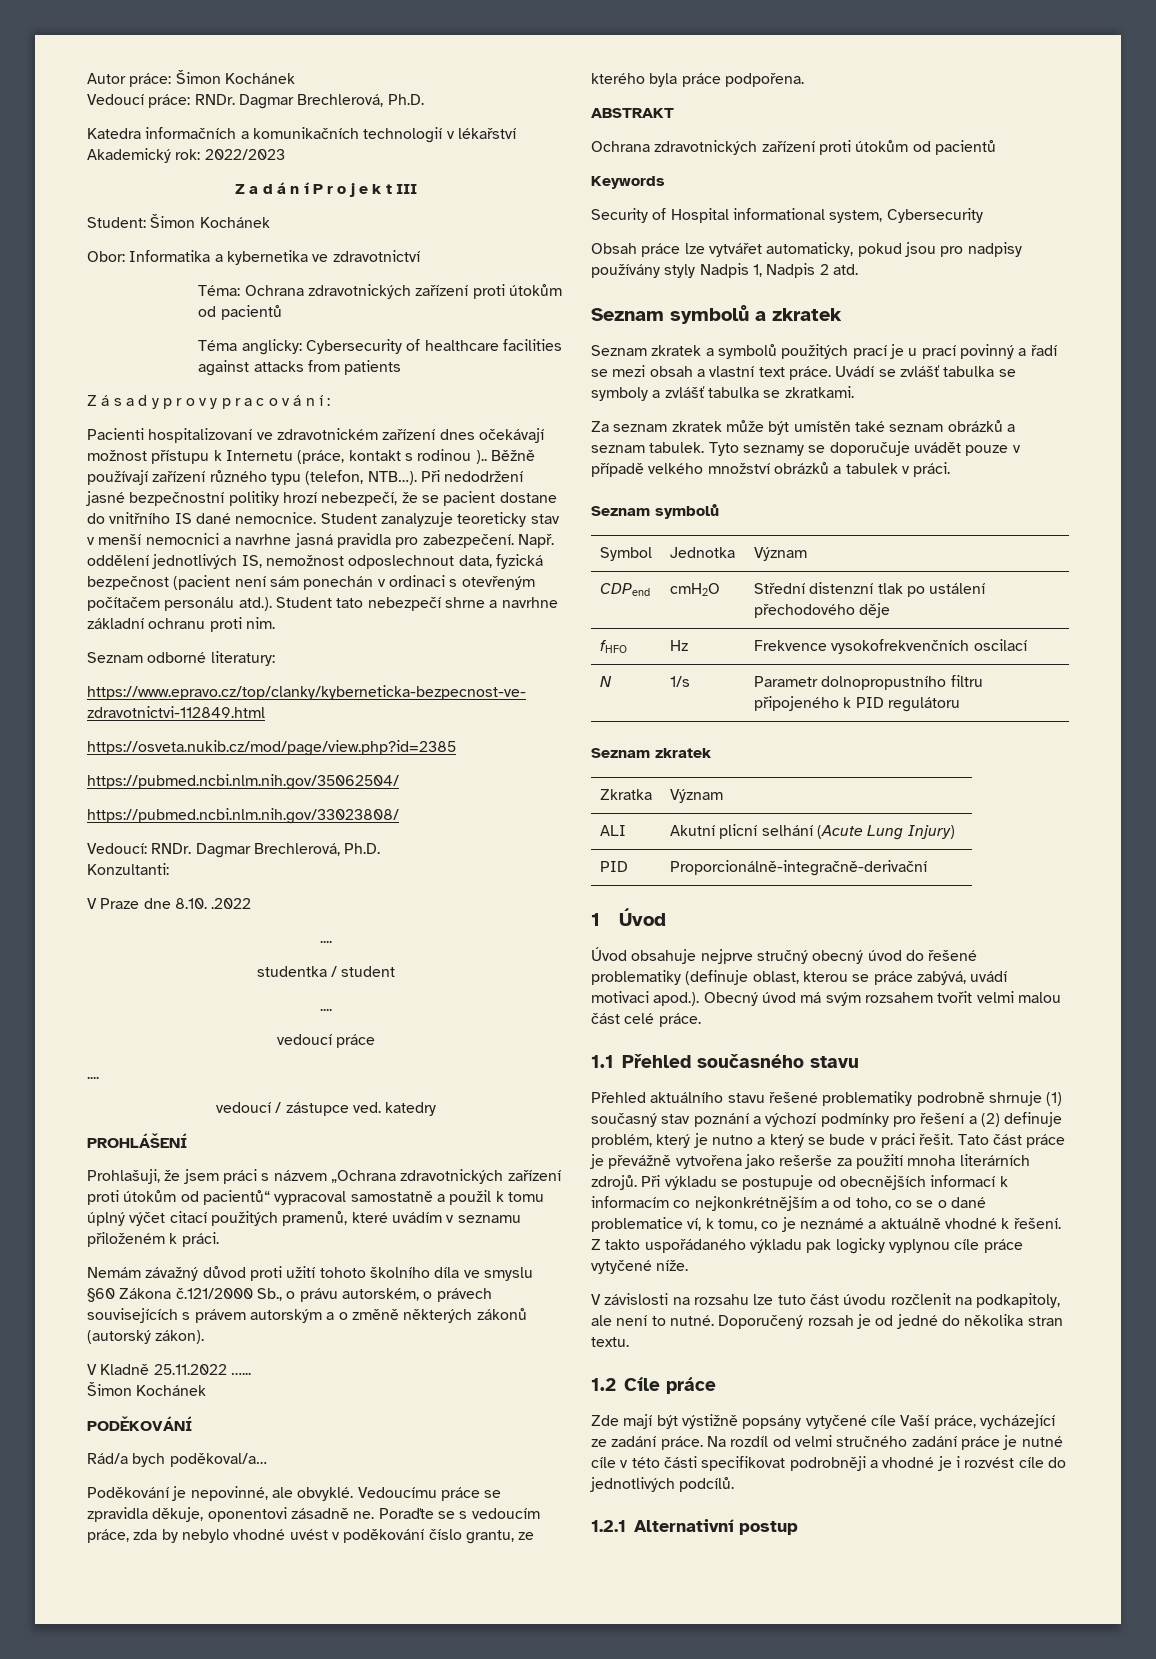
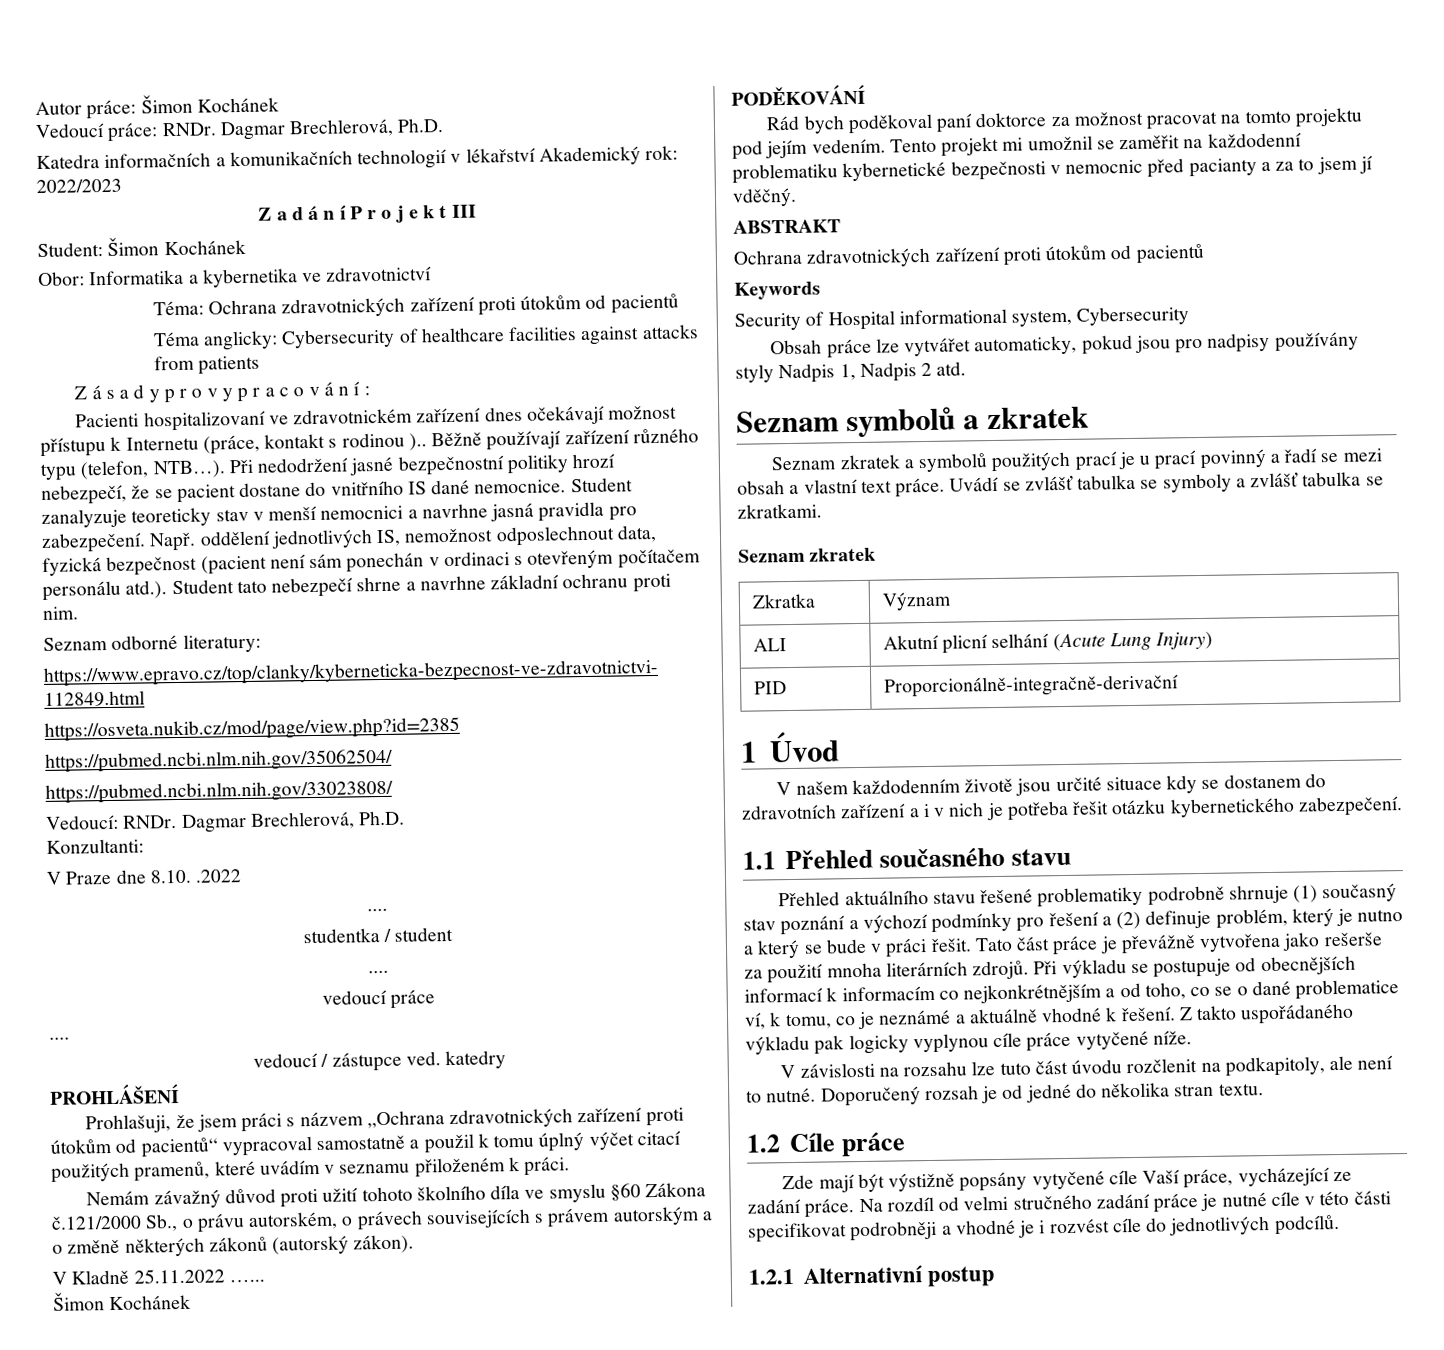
[87,1453,267,1467] [87,1486,502,1501] [87,1507,540,1522] [87,1529,535,1544] [591,73,804,87] Rád/a bych poděkoval/a… // Poděkování je nepovinné, ale obvyklé. Vedoucímu práce se zpravidla děkuje, oponentovi zásadně ne. Poraďte se s vedoucím práce, zda by nebylo vhodné uvést v poděkování číslo grantu, ze kterého byla práce podpořena. -> [766,107,1363,135] [732,132,1302,160] [732,155,1373,184] [732,187,797,207] Rád bych poděkoval paní doktorce za možnost pracovat na tomto projektu pod jejím vedením. Tento projekt mi umožnil se zaměřit na každodenní problematiku kybernetické bezpečnosti v nemocnic před pacianty a za to jsem jí vděčný.
[591,420,1015,435] [591,441,1021,456] [591,462,951,477] [591,504,719,519] [599,547,652,561] [669,547,735,558] [753,547,807,561] [599,583,650,596] [669,583,720,596] [753,582,986,597] [753,603,891,618] [599,640,627,653] [669,640,688,651] [753,639,1027,654] [599,676,612,687] [669,676,690,687] [753,675,983,690] [753,696,960,712] // Za seznam zkratek může být umístěn také seznam obrázků a seznam tabulek. Tyto seznamy se doporučuje uvádět pouze v případě velkého množství obrázků a tabulek v práci. // Seznam symbolů // Symbol | Jednotka | Význam // CDPend | cmH2O | Střední distenzní tlak po ustálení přechodového děje // fHFO | Hz | Frekvence vysokofrekvenčních oscilací // N | 1/s | Parametr dolnopropustního filtru připojeného k PID regulátoru -> (822, 511) none
[591,947,978,964] [591,970,1008,985] [591,991,1061,1006] [591,1013,701,1027] Úvod obsahuje nejprve stručný obecný úvod do řešené problematiky (definuje oblast, kterou se práce zabývá, uvádí motivaci apod.). Obecný úvod má svým rozsahem tvořit velmi malou část celé práce. -> [776,773,1326,796] [741,796,1403,821] V našem každodenním životě jsou určité situace kdy se dostanem do zdravotních zařízení a i v nich je potřeba řešit otázku kybernetického zabezpečení.

